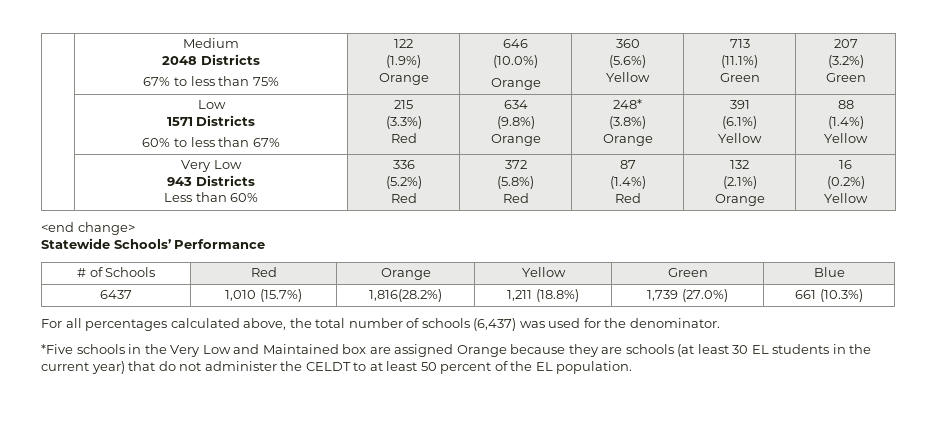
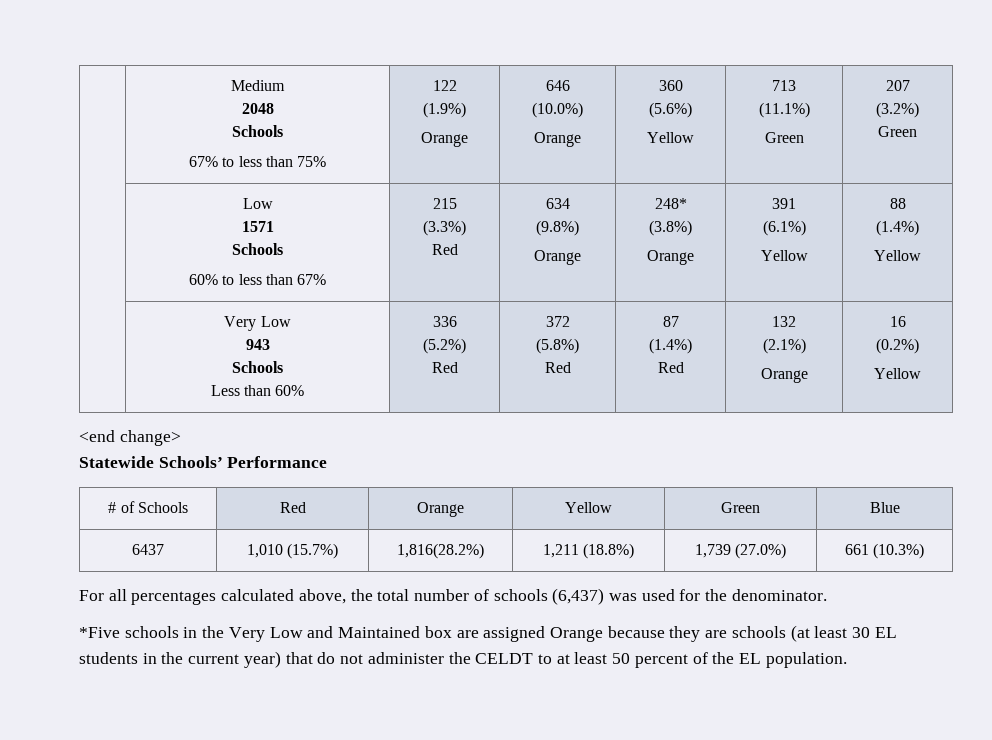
[200,54,260,65] Districts -> [231,125,283,137] // Schools
[196,115,256,126] Districts -> [231,243,283,255] // Schools
[195,175,255,186] Districts -> [231,361,283,373] // Schools

